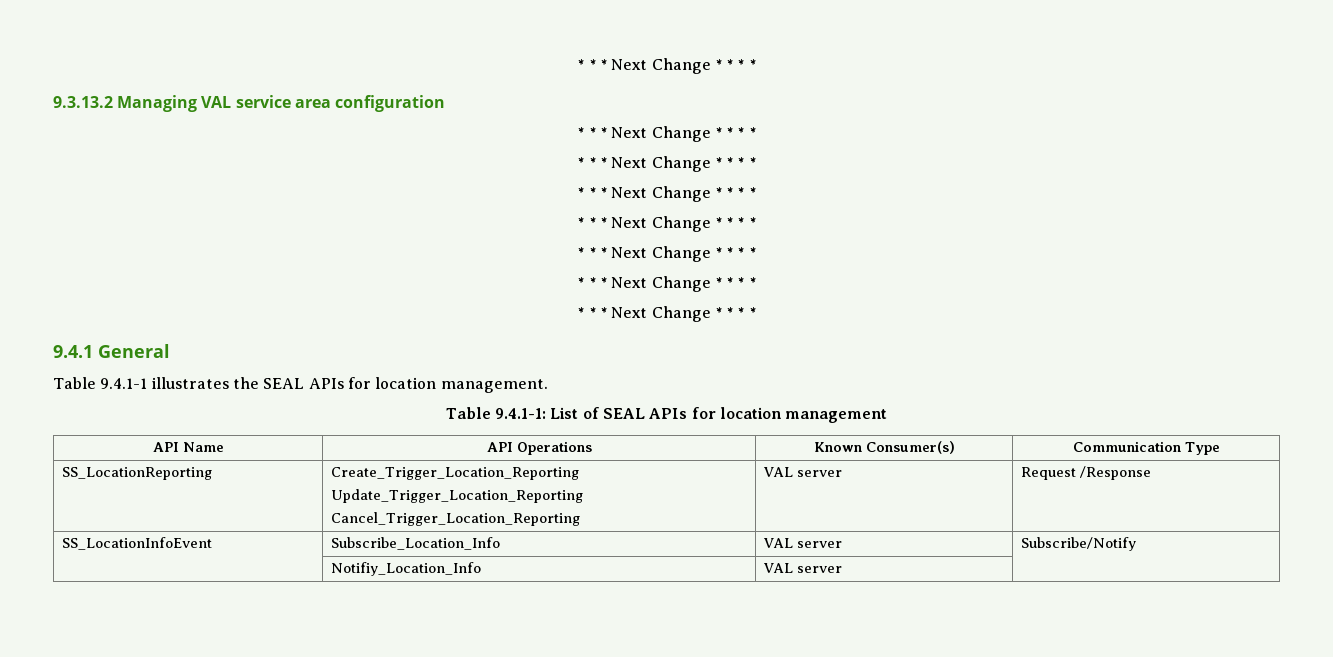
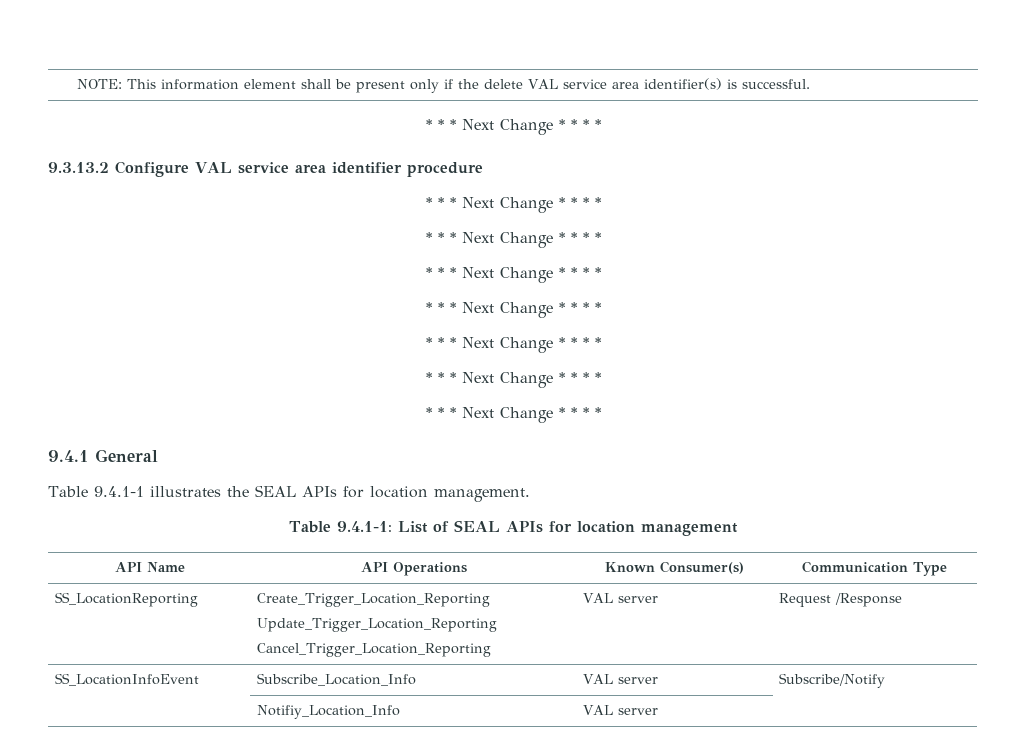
(577, 64) none -> [76,78,810,93] NOTE: This information element shall be present only if the delete VAL service area identifier(s) is successful. //
[117,95,445,112] Managing VAL service area configuration -> [115,161,483,177] Configure VAL service area identifier procedure

